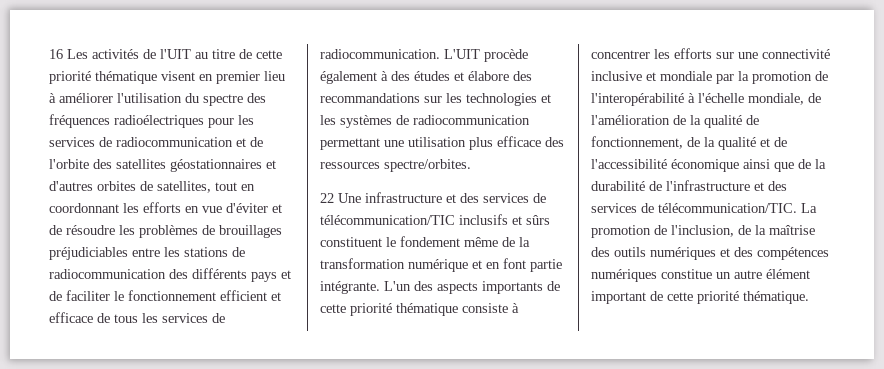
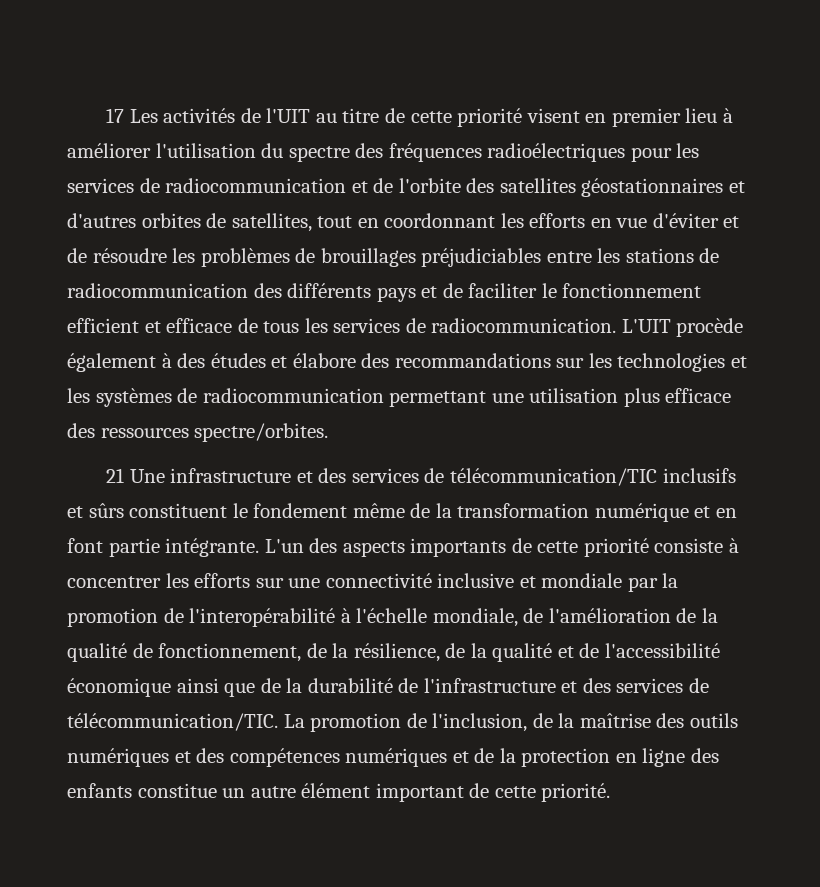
[49,49,63,59] 16 -> [106,108,125,123] 17
[95,71,157,84] thématique -> (523, 117) none
[320,193,334,203] 22 -> [106,468,125,483] 21
[396,303,458,316] thématique -> (649, 547) none
(715, 142) none -> [353,643,487,662] résilience, de la
(657, 275) none -> [452,748,719,767] [67,783,132,798] et de la protection en ligne des enfants
[697,291,809,304] priorité thématique. -> [541,783,611,802] priorité.

